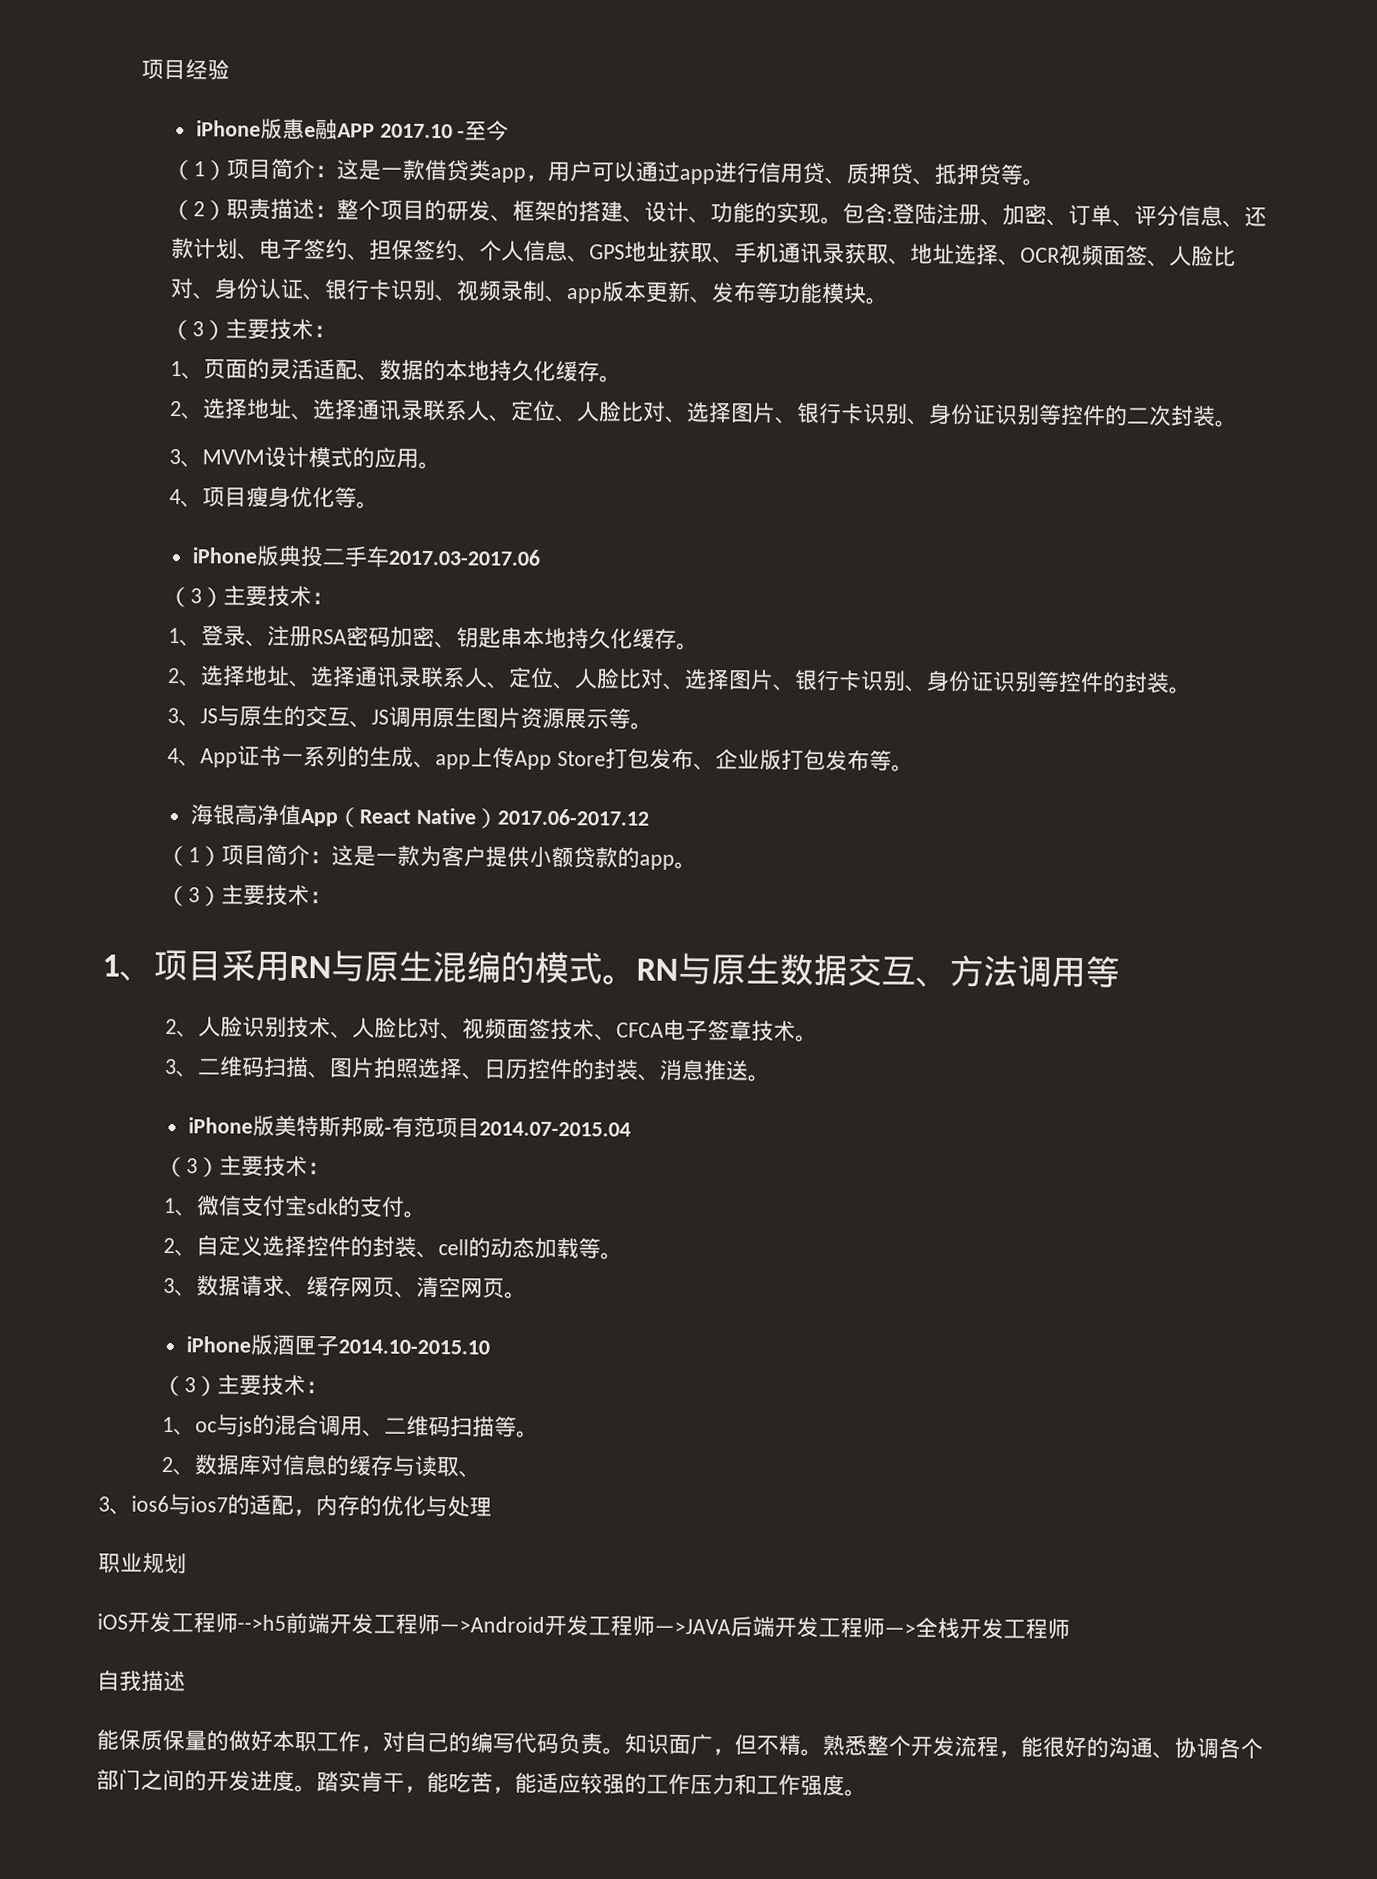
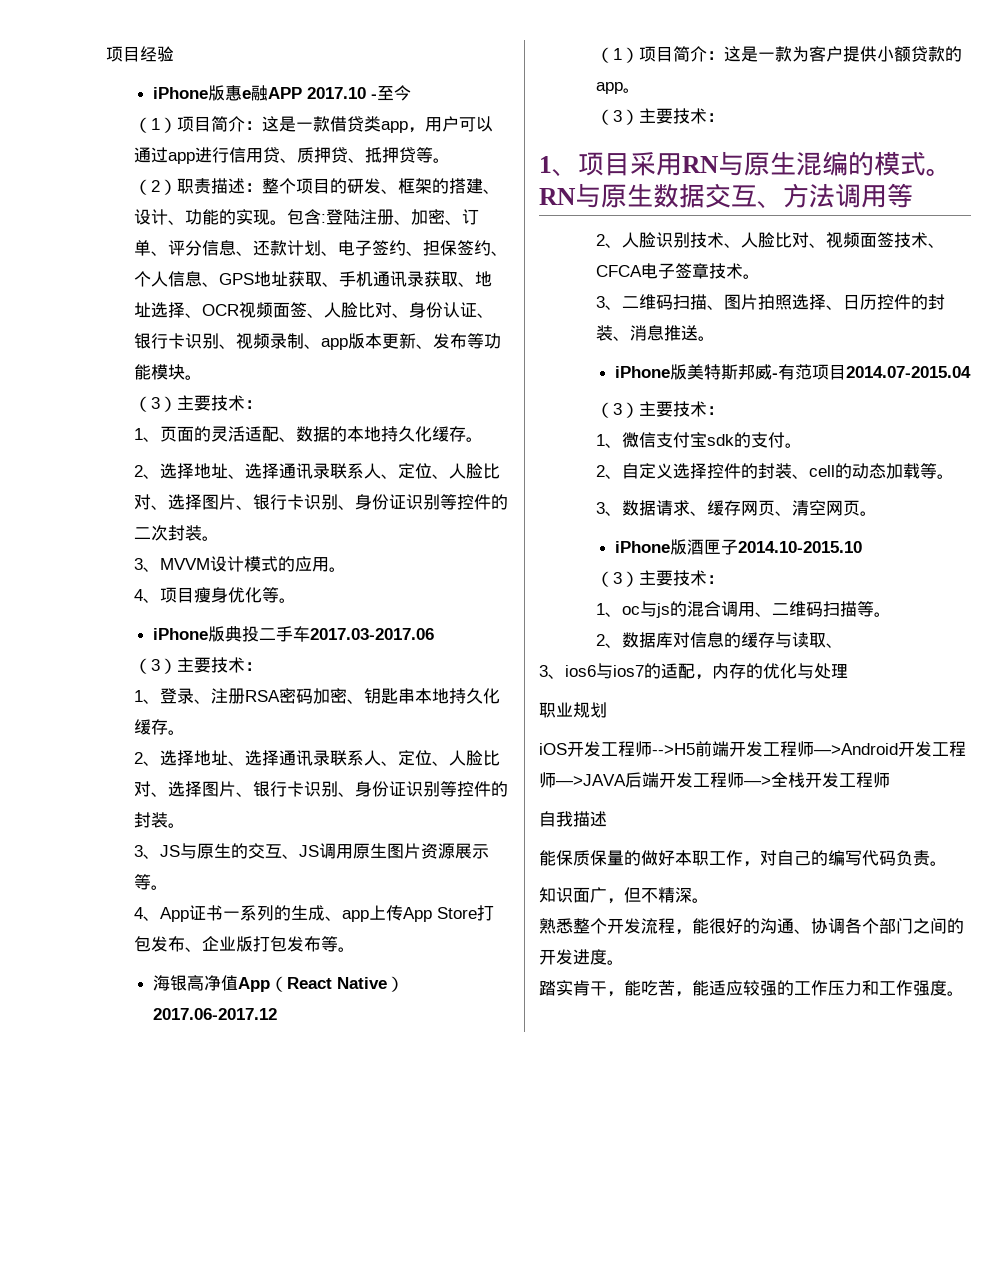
[237,1614,286,1631] -->h5 -> [652,743,695,755] -->H5
(625, 1751) none -> (947, 863) //
[800,1748,823,1757] 。 -> [675,887,709,903] 深。 //
(317, 1788) none -> (624, 962) //

